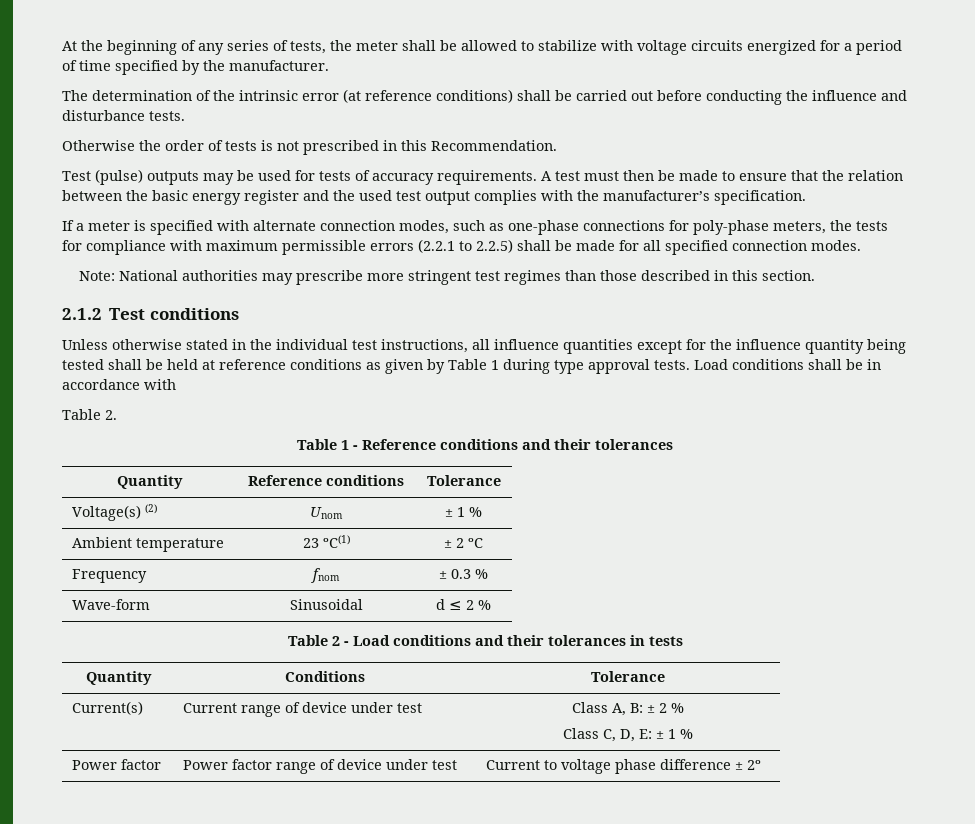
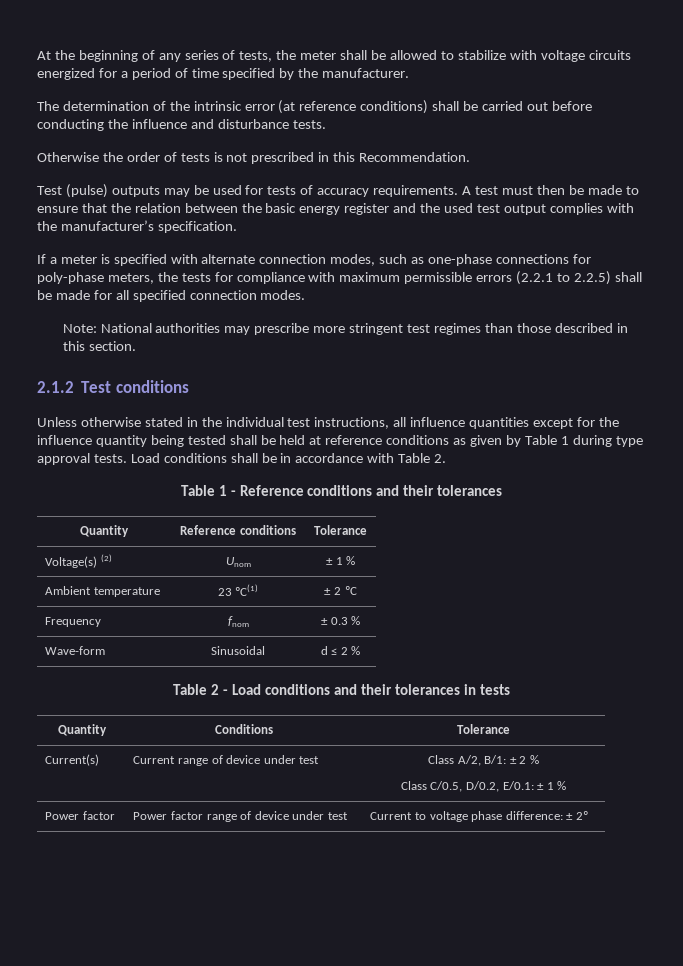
(176, 384) // -> (395, 458) none
[612,703,643,716] A, B: -> [457,755,507,766] A/2, B/1:
[603,729,652,742] C, D, E: -> [430,781,534,792] C/0.5, D/0.2, E/0.1:
[660,759,732,770] difference -> [505,811,563,820] difference:

